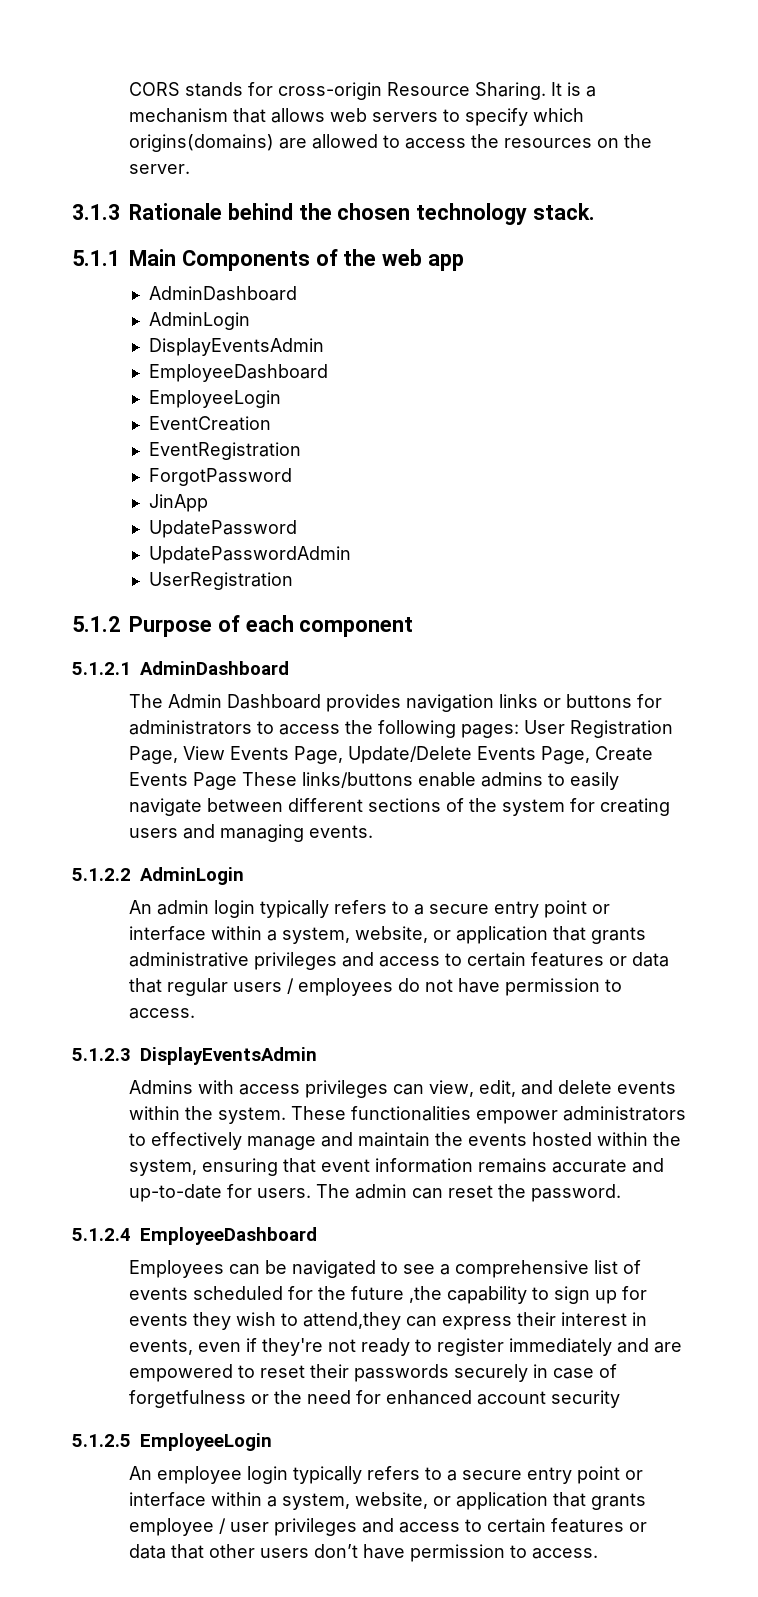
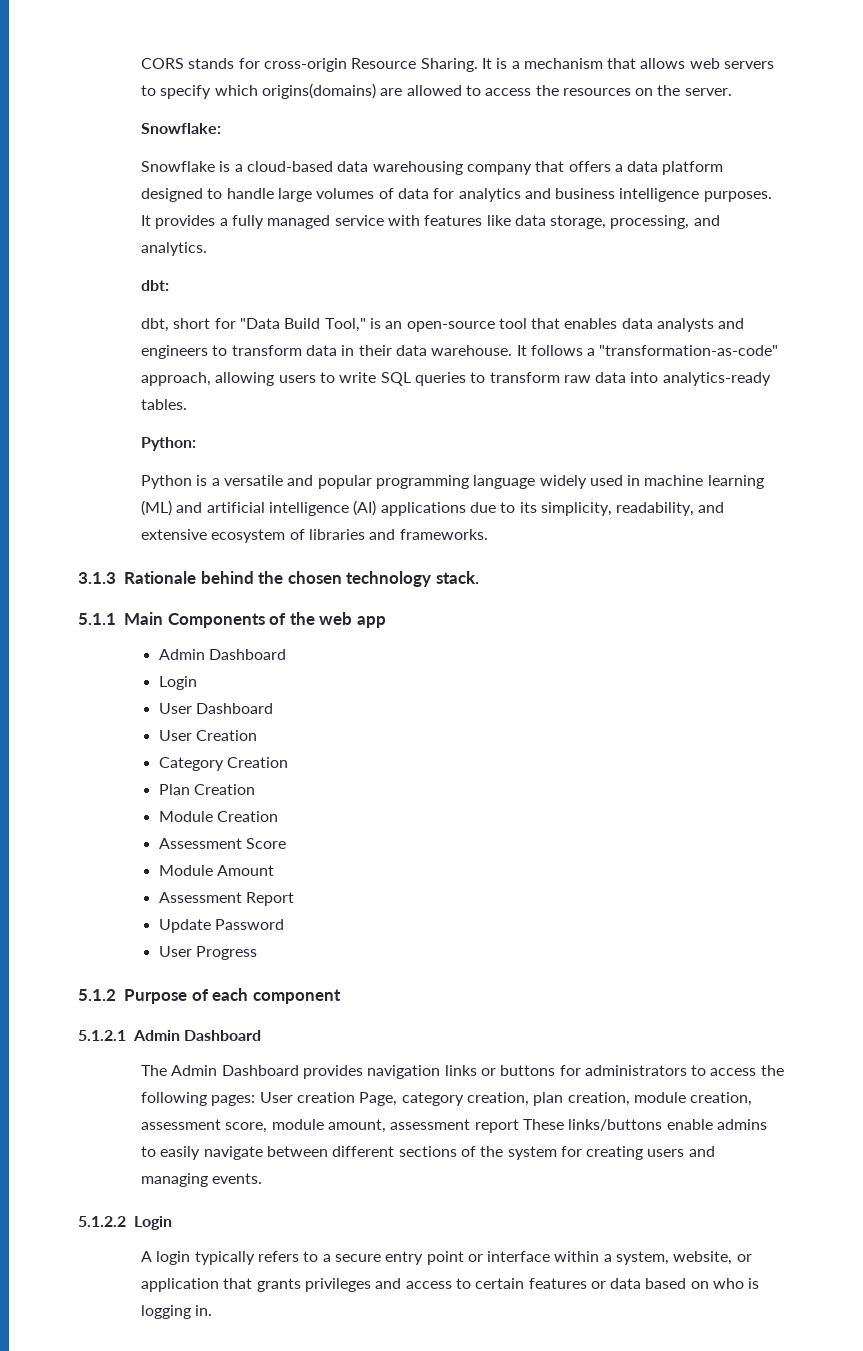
(190, 169) none -> [140,123,221,134] [140,161,724,175] [140,188,772,202] [140,215,720,229] [140,242,207,256] [140,280,169,291] [140,318,745,332] [140,345,779,359] [140,372,771,386] [140,399,187,410] [140,437,196,451] [140,475,764,489] [140,500,725,516] [140,529,488,543] // Snowflake: // Snowflake is a cloud-based data warehousing company that offers a data platform designed to handle large volumes of data for analytics and business intelligence purposes. It provides a fully managed service with features like data storage, processing, and analytics. // dbt: // dbt, short for "Data Build Tool," is an open-source tool that enables data analysts and engineers to transform data in their data warehouse. It follows a "transformation-as-code" approach, allowing users to write SQL queries to transform raw data into analytics-ready tables. // Python: // Python is a versatile and popular programming language widely used in machine learning (ML) and artificial intelligence (AI) applications due to its simplicity, readability, and extensive ecosystem of libraries and frameworks.
[148,286,297,301] [148,312,250,330] [148,338,324,356] [148,364,328,382] [148,390,281,408] [148,416,271,431] [148,442,301,460] [148,468,292,486] [148,494,208,512] [148,520,297,538] [148,546,351,564] [148,572,293,590] AdminDashboard // AdminLogin // DisplayEventsAdmin // EmployeeDashboard // EmployeeLogin // EventCreation // EventRegistration // ForgotPassword // JinApp // UpdatePassword // UpdatePasswordAdmin // UserRegistration -> [158,649,286,660] [158,676,197,690] [158,703,273,714] [158,730,257,741] [158,757,288,771] [158,784,255,795] [158,811,278,822] [158,838,286,849] [158,865,274,876] [158,892,294,906] [158,919,284,933] [158,946,257,960] Admin Dashboard // Login // User Dashboard // User Creation // Category Creation // Plan Creation // Module Creation // Assessment Score // Module Amount // Assessment Report // Update Password // User Progress
[140,661,289,675] AdminDashboard -> [133,1030,262,1041] Admin Dashboard
[569,720,673,738] [128,746,653,764] [128,772,237,790] Registration Page, View Events Page, Update/Delete Events Page, Create Events Page -> [296,1092,753,1106] [140,1119,519,1133] creation Page, category creation, plan creation, module creation, assessment score, module amount, assessment report
[140,867,244,885] [128,900,209,915] AdminLogin // An admin -> [134,1216,172,1230] [140,1251,152,1262] Login // A
[128,952,669,970] [128,978,622,996] [128,1008,195,1019] [72,1047,317,1065] [128,1080,676,1098] [128,1106,686,1124] [128,1132,681,1150] [128,1158,664,1176] [128,1184,621,1202] [72,1227,317,1245] [128,1260,641,1278] [128,1286,647,1304] [128,1312,647,1330] [128,1338,682,1356] [128,1364,617,1382] [128,1390,620,1408] [72,1433,272,1451] [128,1466,643,1484] [128,1492,646,1510] [128,1518,647,1536] [128,1544,598,1562] administrative privileges and access to certain features or data that regular users / employees do not have permission to access. // 5.1.2.3 DisplayEventsAdmin // Admins with access privileges can view, edit, and delete events within the system. These functionalities empower administrators to effectively manage and maintain the events hosted within the system, ensuring that event information remains accurate and up-to-date for users. The admin can reset the password. // 5.1.2.4 EmployeeDashboard // Employees can be navigated to see a comprehensive list of events scheduled for the future ,the capability to sign up for events they wish to attend,they can express their interest in events, even if they're not ready to register immediately and are empowered to reset their passwords securely in case of forgetfulness or the need for enhanced account security // 5.1.2.5 EmployeeLogin // An employee login typically refers to a secure entry point or interface within a system, website, or application that grants employee / user privileges and access to certain features or data that other users don’t have permission to access. -> [304,1278,760,1292] [140,1305,213,1319] privileges and access to certain features or data based on who is logging in.

